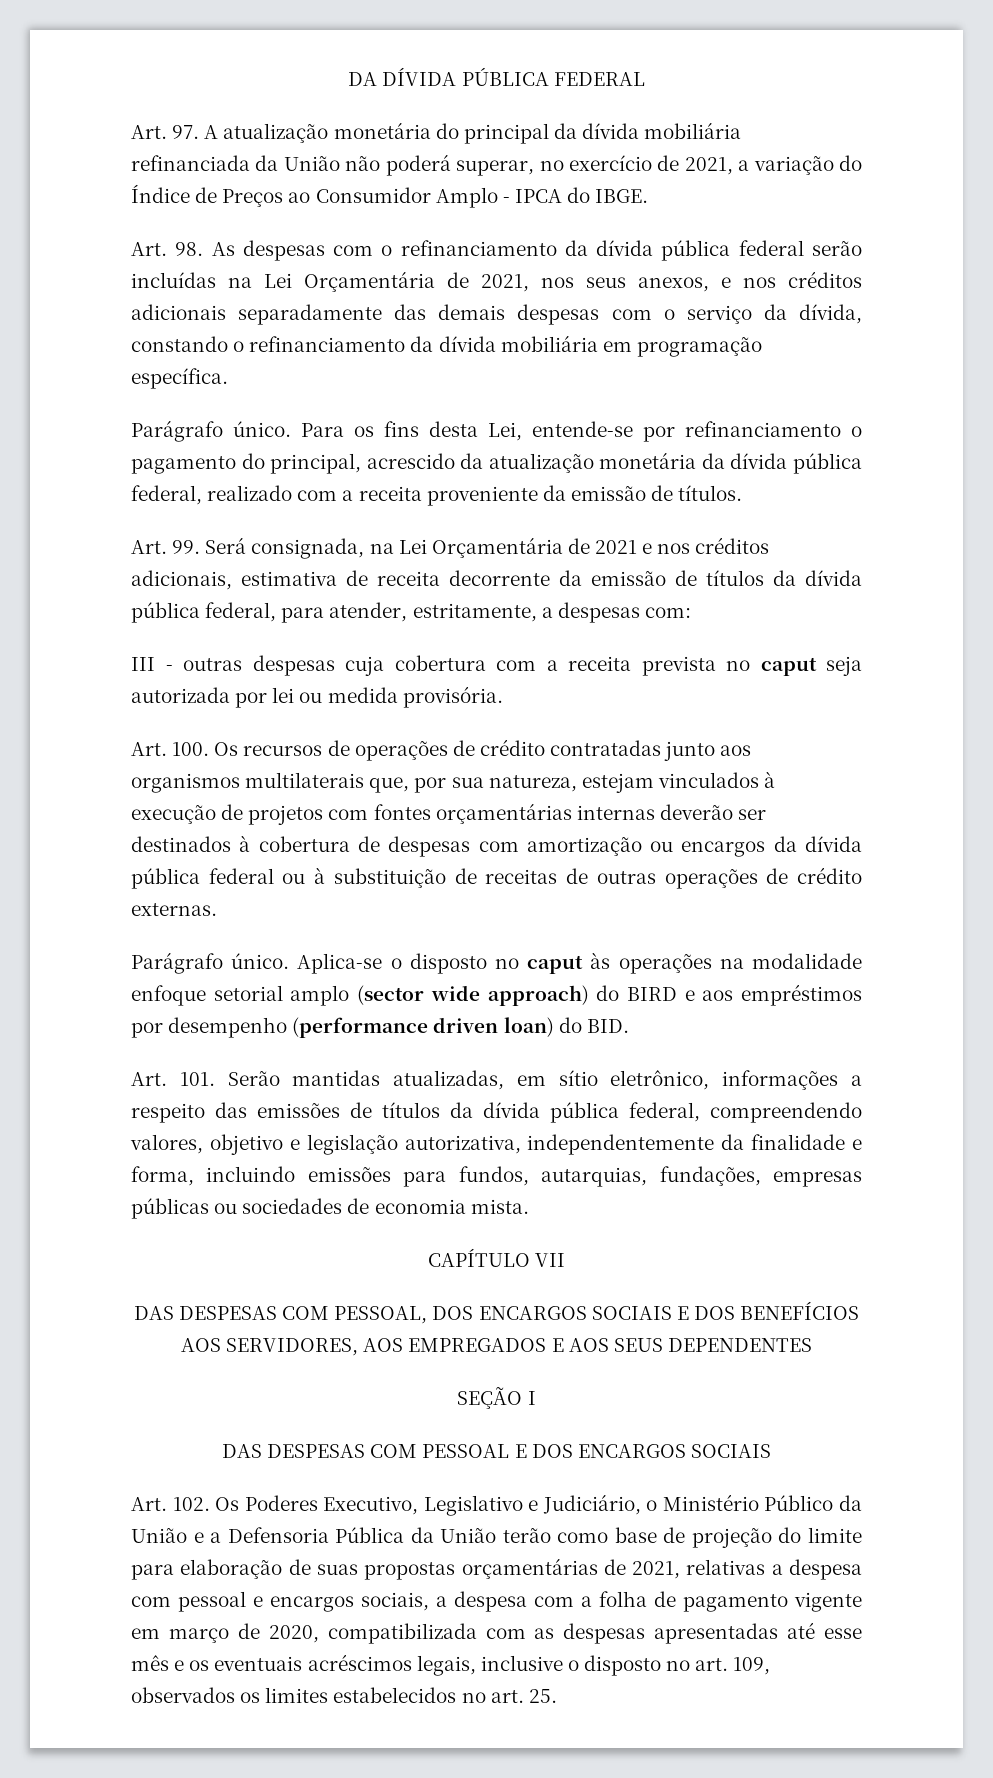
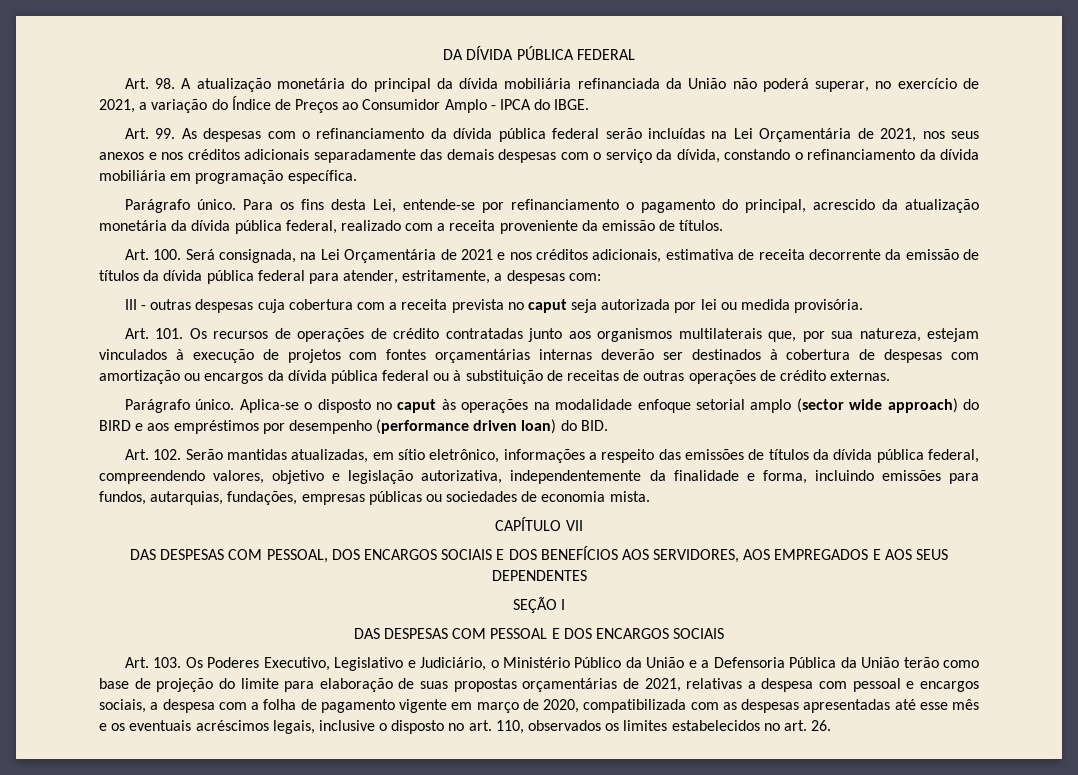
[172,125,200,139] 97. -> [155,78,176,89] 98.
[175,242,204,256] 98. -> [155,128,176,139] 99.
[638,277,709,292] anexos, -> [99,152,144,160] anexos
[172,540,201,554] 99. -> [153,249,182,260] 100.
[205,602,277,622] federal, -> [257,270,305,281] federal
[172,742,210,756] 100. -> [155,328,184,339] 101.
[179,1072,215,1086] 101. -> [153,449,182,460] 102.
[172,1497,210,1511] 102. -> [153,657,182,668] 103.
[733,1657,771,1675] 109, -> [495,720,524,734] 110,
[528,1689,557,1703] 25. -> [811,720,832,731] 26.

